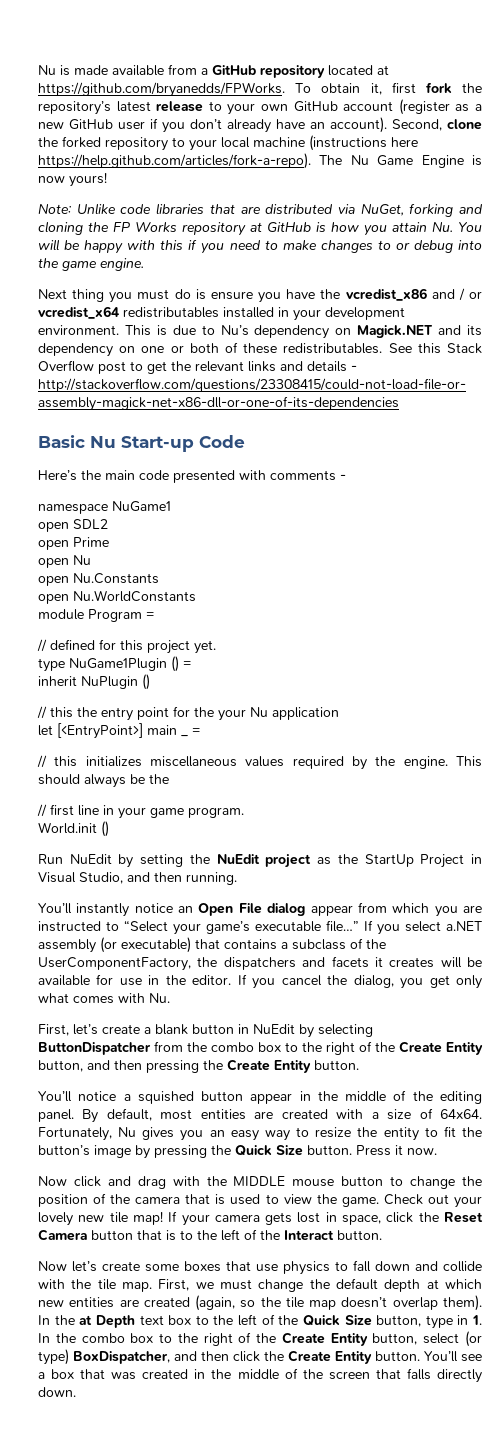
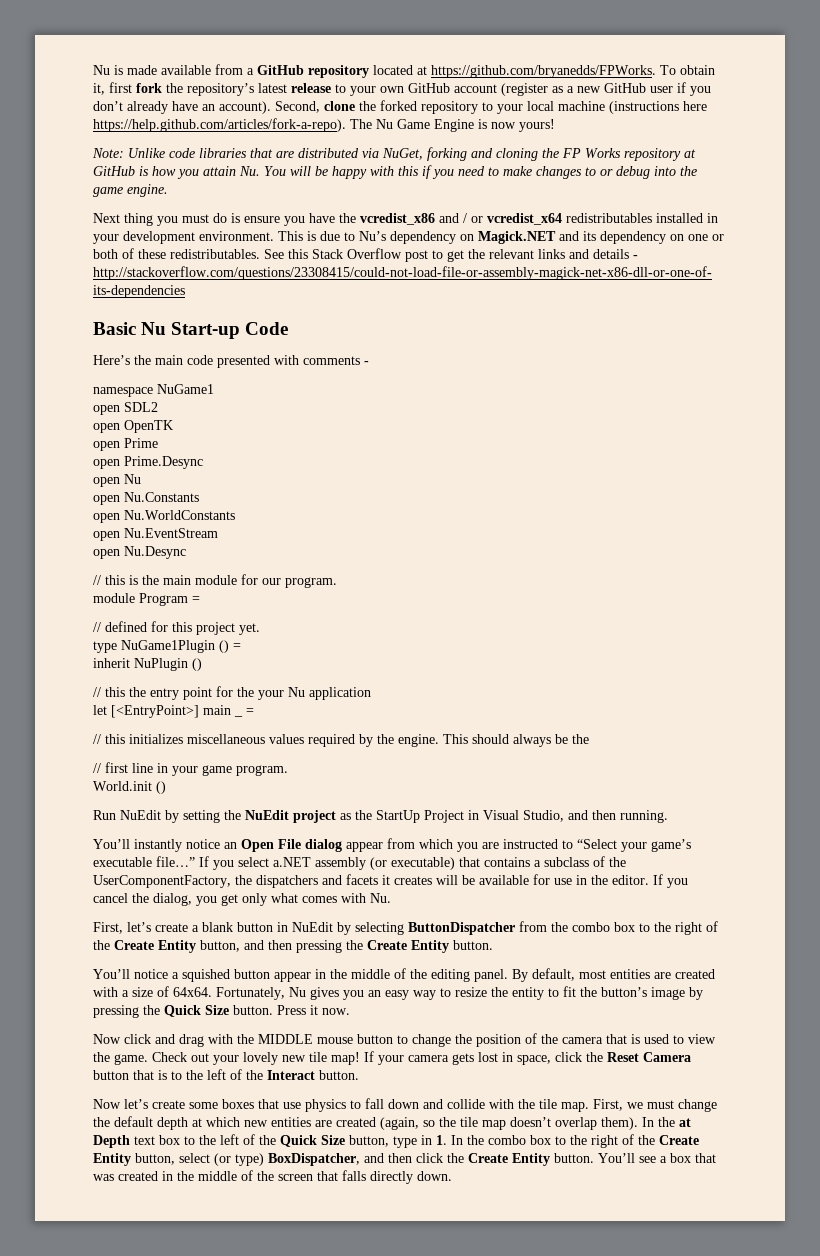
(108, 524) none -> [93,420,173,433] // open OpenTK
(109, 542) none -> [93,456,203,469] // open Prime.Desync
(196, 596) none -> [93,528,218,541] [93,546,186,559] [93,574,337,588] // open Nu.EventStream // open Nu.Desync // // this is the main module for our program.

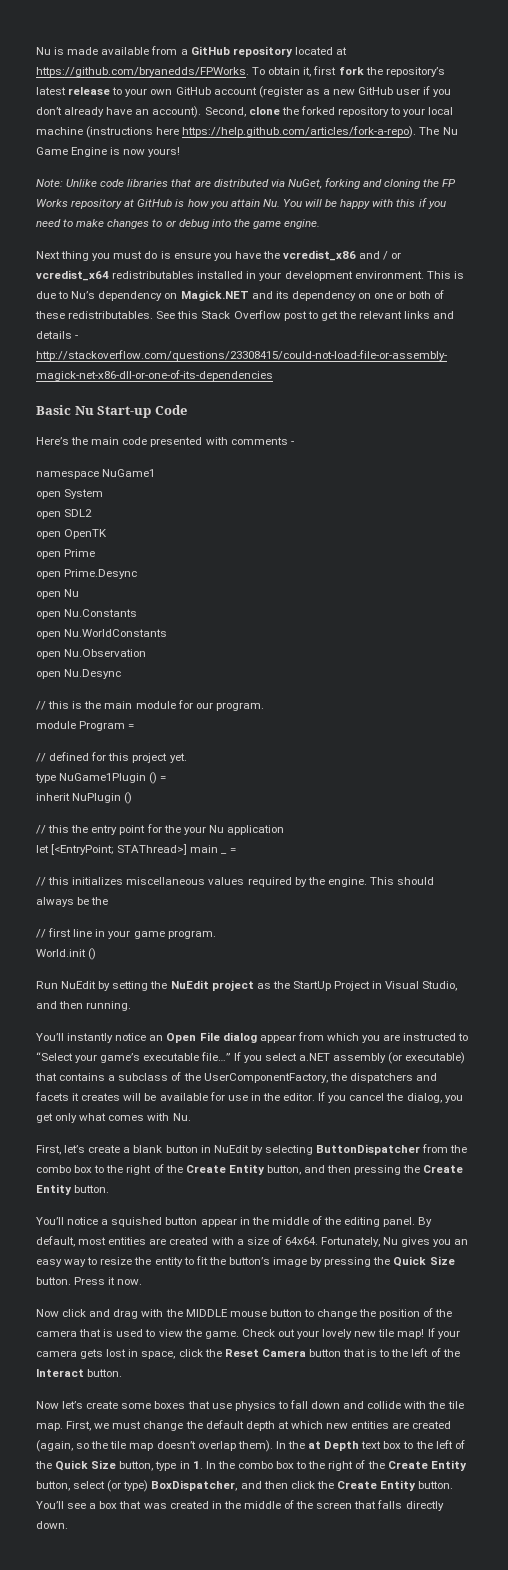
(214, 389) none -> [36,489,104,499] // open System
[124,528,218,538] Nu.EventStream -> [64,649,147,657] Nu.Observation
[111,705,199,718] [<EntryPoint>] -> [51,844,188,855] [<EntryPoint; STAThread>]

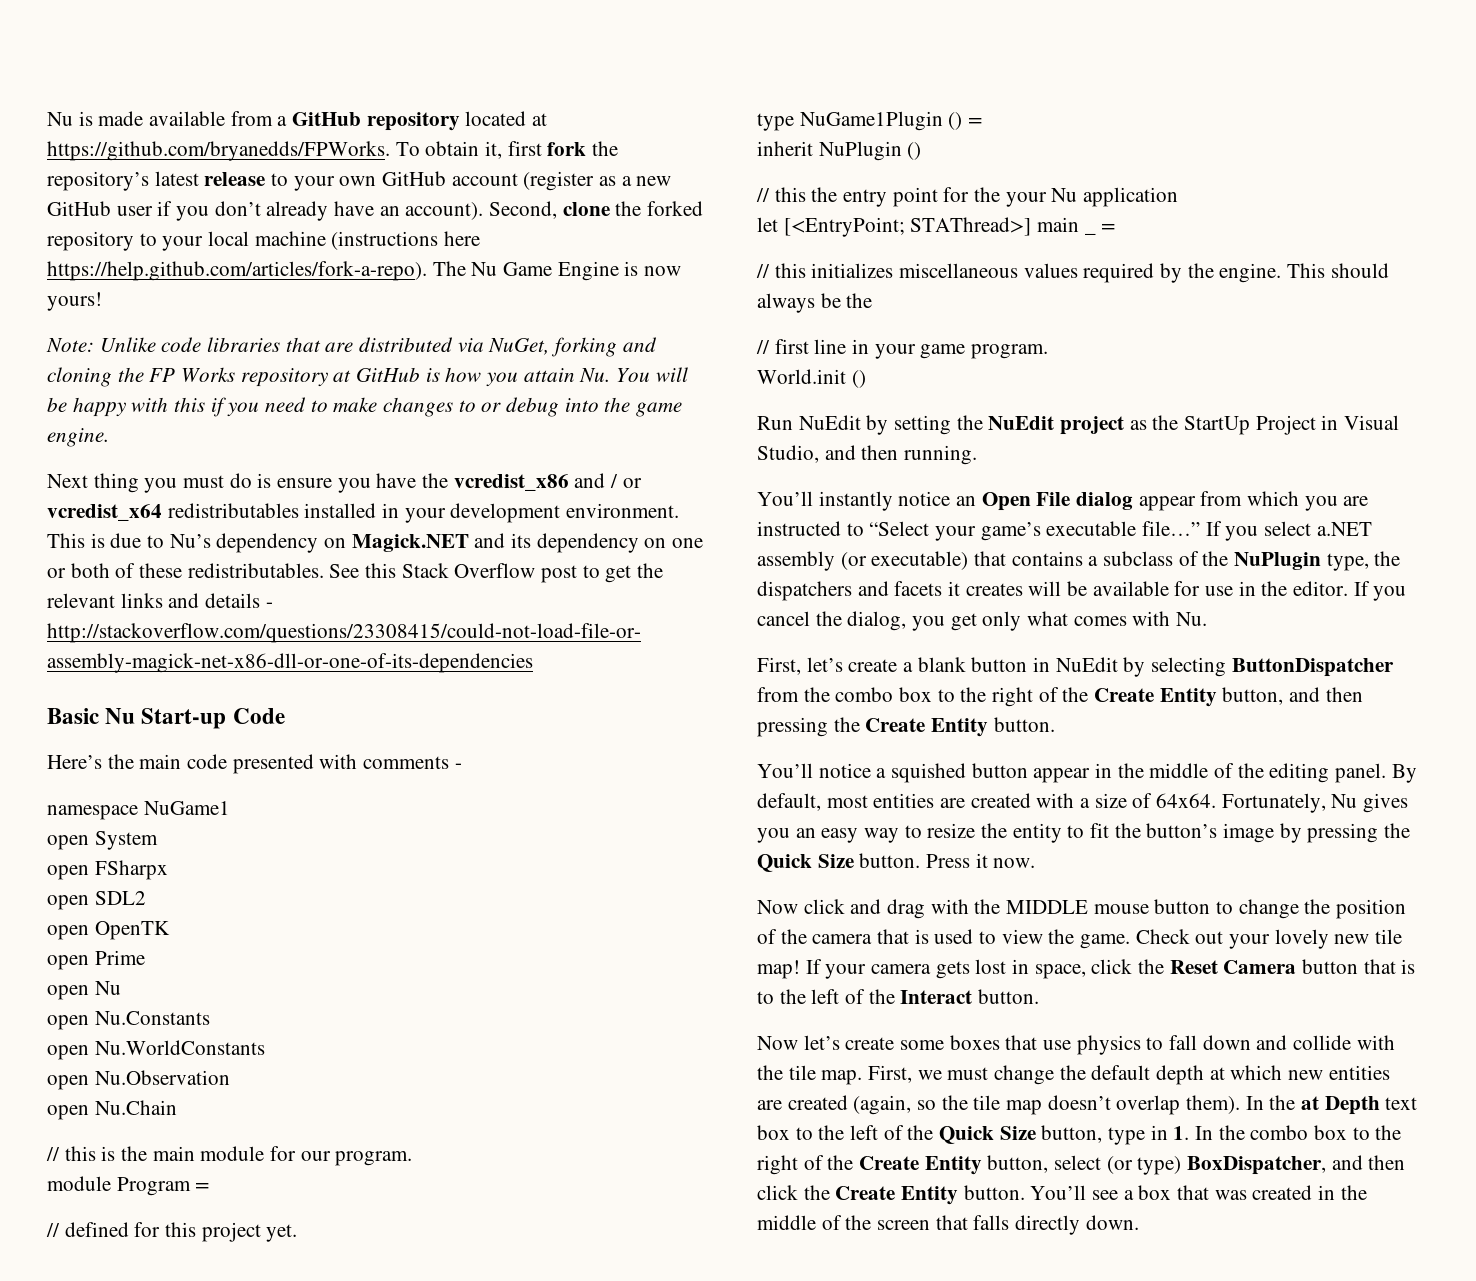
(104, 494) none -> [47,860,168,880] // open FSharpx
[36,569,138,579] // open Prime.Desync -> (145, 957) none
[64,669,122,679] Nu.Desync -> [94,1100,177,1115] Nu.Chain
[203,1073,328,1083] UserComponentFactory, -> [1234,552,1369,571] NuPlugin type,

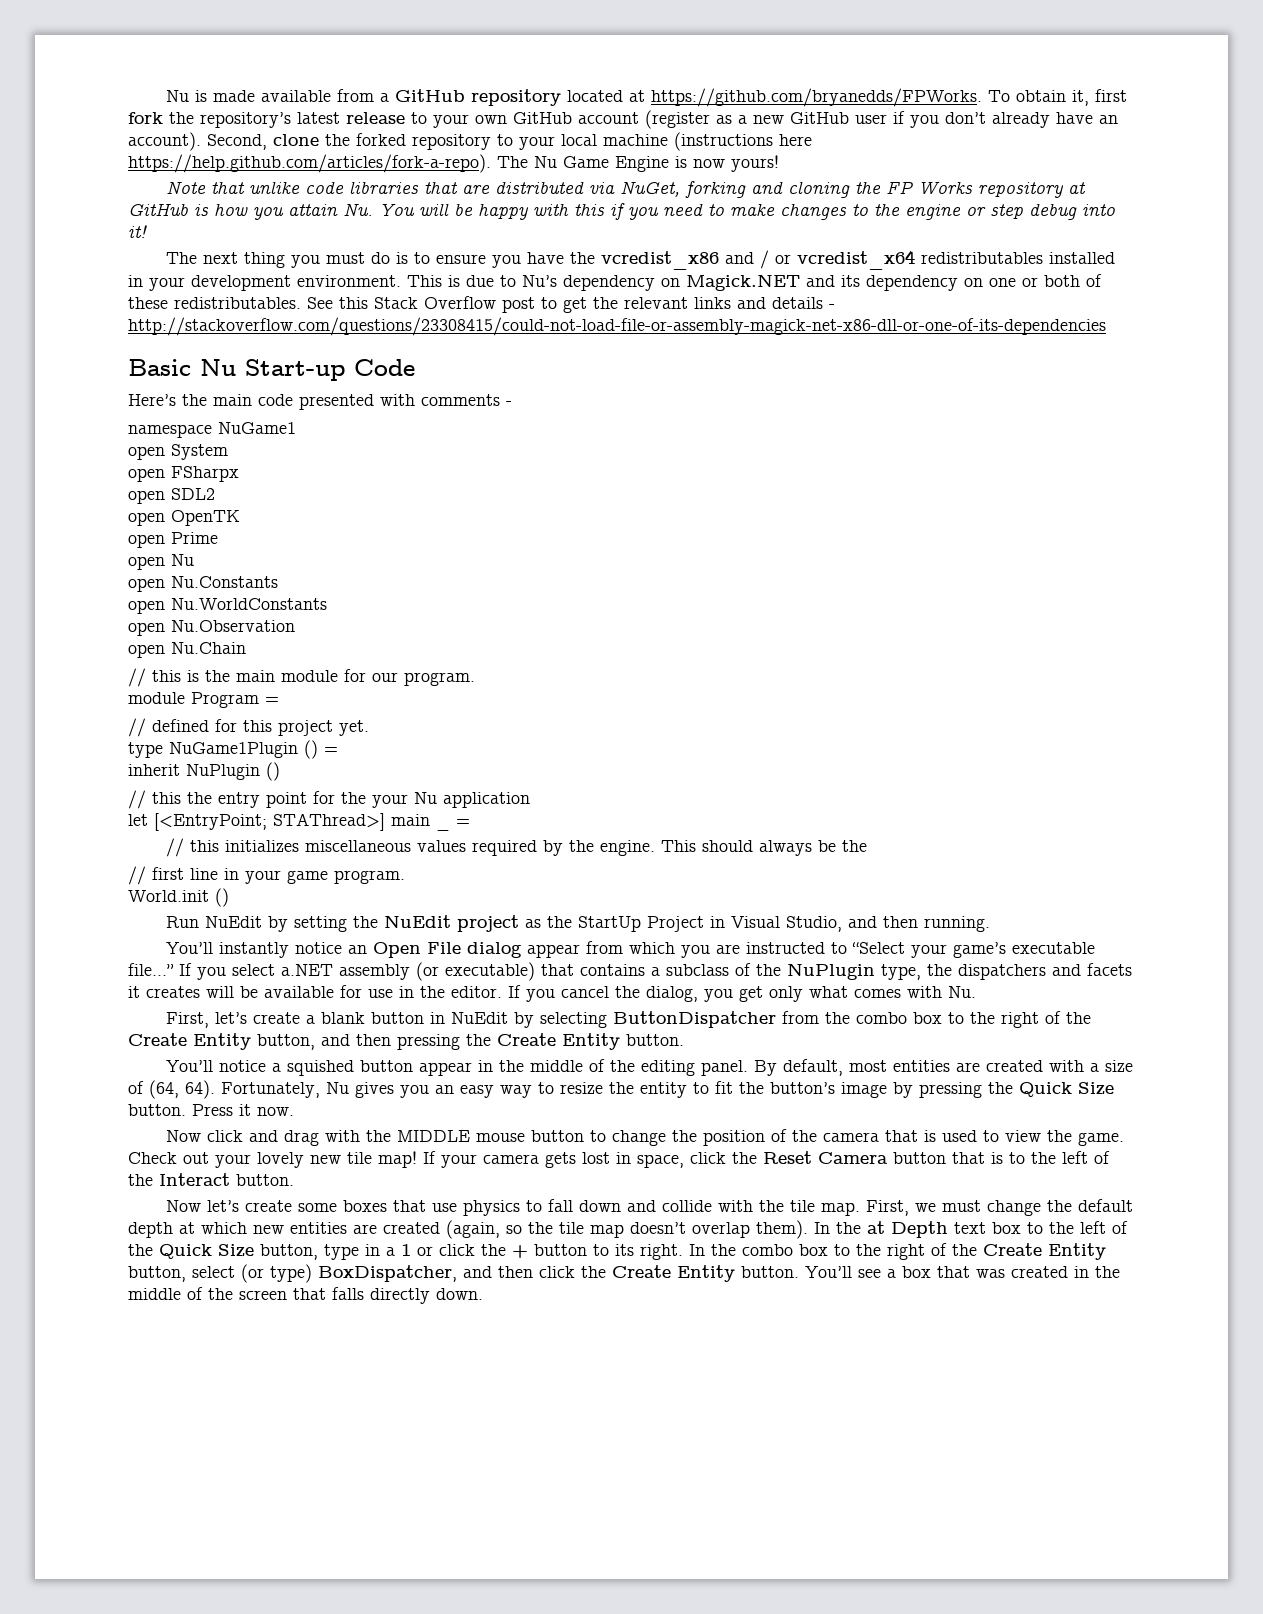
[46,337,156,352] Note: Unlike -> [165,181,300,194] Note that unlike
[481,397,683,417] [47,428,109,447] [47,474,88,488] or debug into the game engine. // Next -> [874,203,1115,220] [128,225,147,238] [165,252,238,264] the engine or step debug into it! // The next
(272, 480) none -> [413,252,430,264] to
[1156,793,1217,808] 64x64. -> [149,1080,215,1099] (64, 64).
[1173,1126,1190,1140] 1. -> [386,1244,683,1260] a 1 or click the + button to its right.

